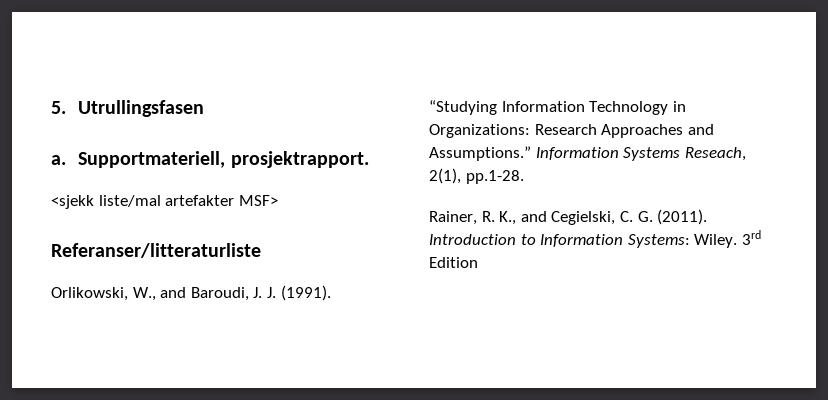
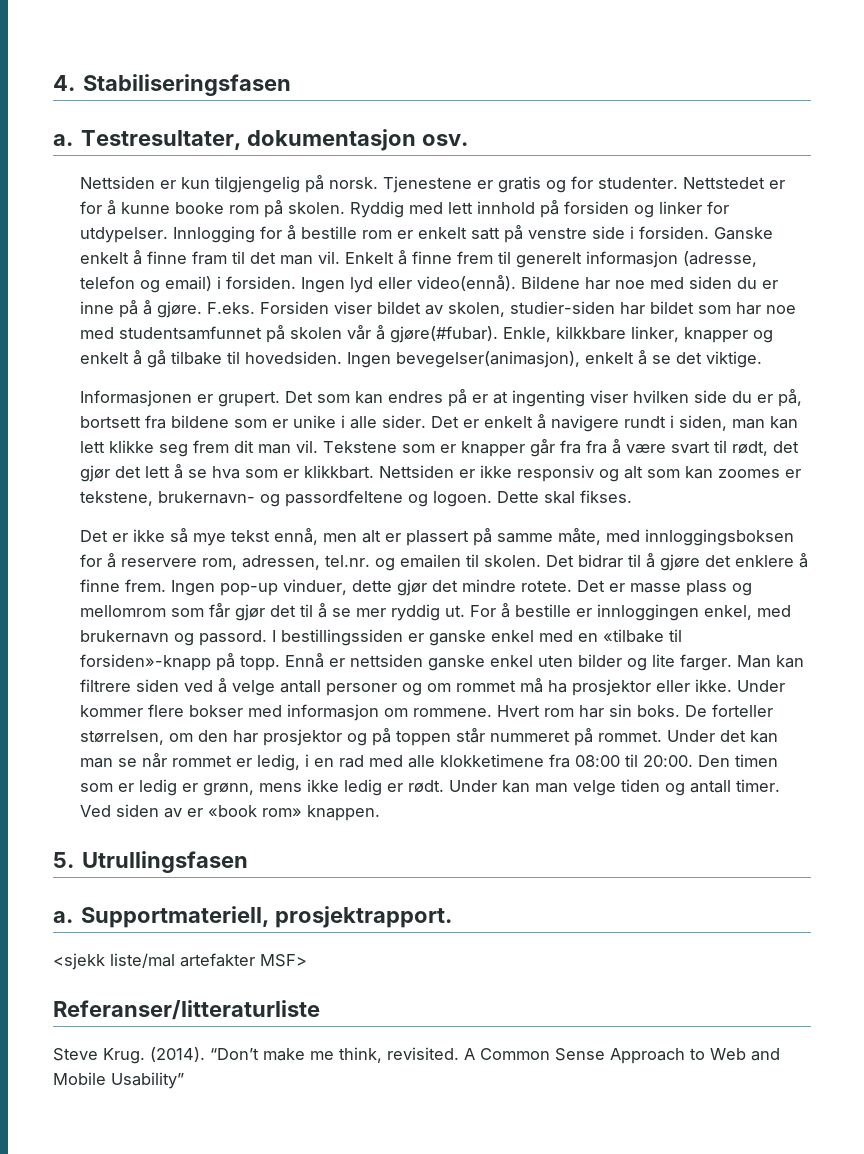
(51, 107) none -> [53,74,292,96] [53,129,469,151] [79,175,785,193] [79,200,729,218] [79,225,773,243] [79,250,757,268] [79,275,778,293] [79,300,796,318] [79,325,773,343] [79,350,762,368] [79,389,802,407] [79,414,798,432] [79,439,799,457] [79,464,801,482] [79,490,632,507] [79,528,794,546] [79,553,808,571] [79,579,752,596] [79,603,791,621] [79,629,682,646] [79,653,804,671] [79,678,785,696] [79,704,773,721] [79,728,778,746] [79,753,778,771] [79,779,780,796] [79,804,380,821] 4. Stabiliseringsfasen // a. Testresultater, dokumentasjon osv. // Nettsiden er kun tilgjengelig på norsk. Tjenestene er gratis og for studenter. Nettstedet er for å kunne booke rom på skolen. Ryddig med lett innhold på forsiden og linker for utdypelser. Innlogging for å bestille rom er enkelt satt på venstre side i forsiden. Ganske enkelt å finne fram til det man vil. Enkelt å finne frem til generelt informasjon (adresse, telefon og email) i forsiden. Ingen lyd eller video(ennå). Bildene har noe med siden du er inne på å gjøre. F.eks. Forsiden viser bildet av skolen, studier-siden har bildet som har noe med studentsamfunnet på skolen vår å gjøre(#fubar). Enkle, kilkkbare linker, knapper og enkelt å gå tilbake til hovedsiden. Ingen bevegelser(animasjon), enkelt å se det viktige. // Informasjonen er grupert. Det som kan endres på er at ingenting viser hvilken side du er på, bortsett fra bildene som er unike i alle sider. Det er enkelt å navigere rundt i siden, man kan lett klikke seg frem dit man vil. Tekstene som er knapper går fra fra å være svart til rødt, det gjør det lett å se hva som er klikkbart. Nettsiden er ikke responsiv og alt som kan zoomes er tekstene, brukernavn- og passordfeltene og logoen. Dette skal fikses. // Det er ikke så mye tekst ennå, men alt er plassert på samme måte, med innloggingsboksen for å reservere rom, adressen, tel.nr. og emailen til skolen. Det bidrar til å gjøre det enklere å finne frem. Ingen pop-up vinduer, dette gjør det mindre rotete. Det er masse plass og mellomrom som får gjør det til å se mer ryddig ut. For å bestille er innloggingen enkel, med brukernavn og passord. I bestillingssiden er ganske enkel med en «tilbake til forsiden»-knapp på topp. Ennå er nettsiden ganske enkel uten bilder og lite farger. Man kan filtrere siden ved å velge antall personer og om rommet må ha prosjektor eller ikke. Under kommer flere bokser med informasjon om rommene. Hvert rom har sin boks. De forteller størrelsen, om den har prosjektor og på toppen står nummeret på rommet. Under det kan man se når rommet er ledig, i en rad med alle klokketimene fra 08:00 til 20:00. Den timen som er ledig er grønn, mens ikke ledig er rødt. Under kan man velge tiden og antall timer. Ved siden av er «book rom» knappen. //
[51,285,331,301] [429,100,686,115] [429,124,714,138] [429,146,746,161] [429,168,524,184] [429,209,708,225] [429,230,761,248] [429,257,478,268] Orlikowski, W., and Baroudi, J. J. (1991). “Studying Information Technology in Organizations: Research Approaches and Assumptions.” Information Systems Reseach, 2(1), pp.1-28. // Rainer, R. K., and Cegielski, C. G. (2011). Introduction to Information Systems: Wiley. 3rd Edition -> [53,1047,780,1064] [53,1072,184,1089] Steve Krug. (2014). “Don’t make me think, revisited. A Common Sense Approach to Web and Mobile Usability”

